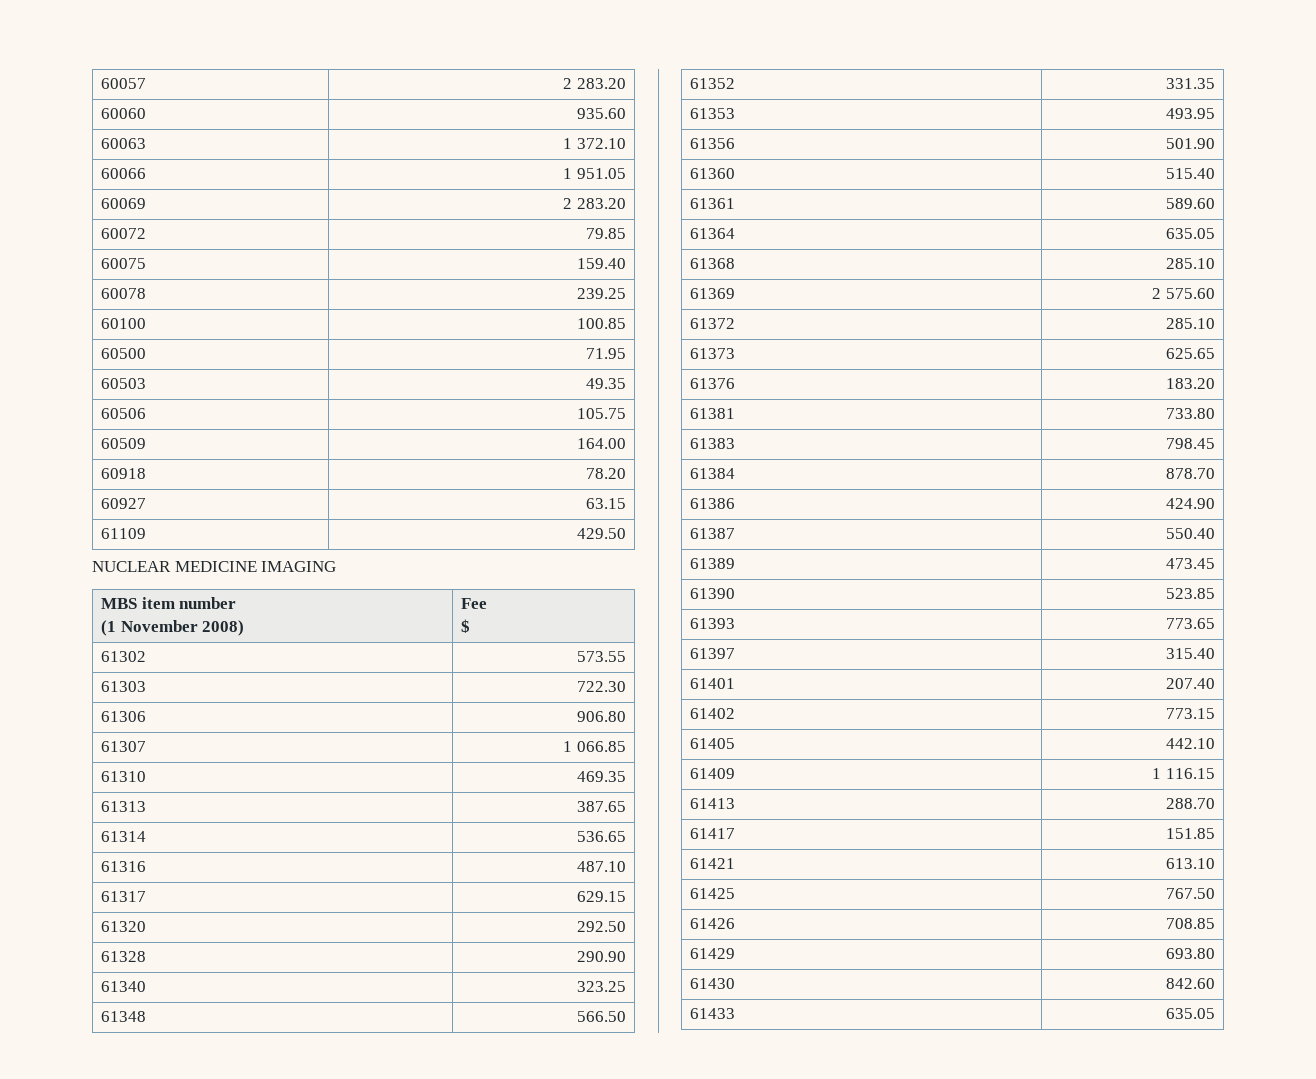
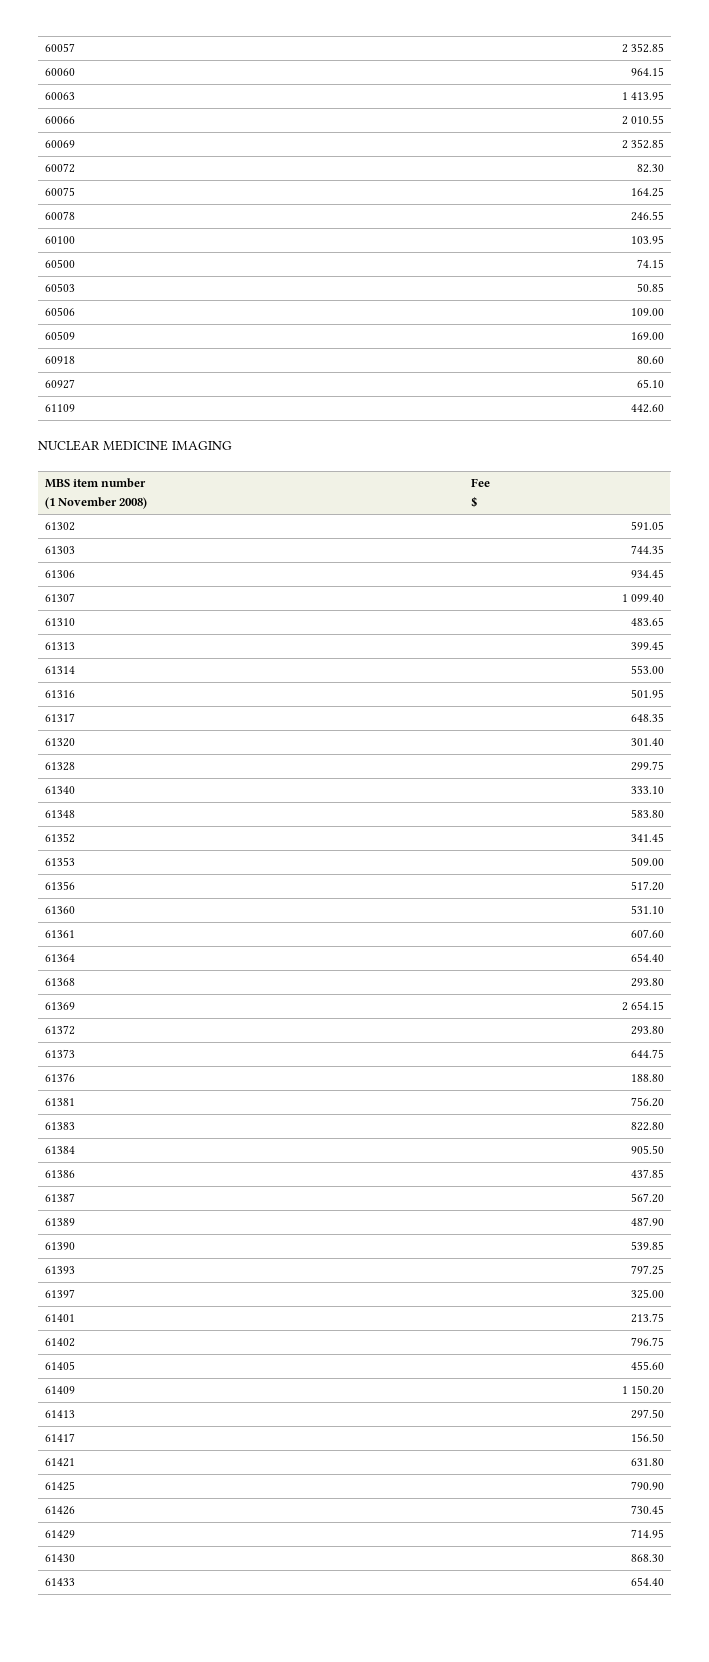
[576,78,626,89] 283.20 -> [631,43,665,53] 352.85
[576,108,626,119] 935.60 -> [631,67,665,76] 964.15
[576,138,626,149] 372.10 -> [631,91,665,100] 413.95
[563,168,626,179] 1 951.05 -> [622,115,665,125] 2 010.55
[576,198,626,209] 283.20 -> [631,139,665,149] 352.85
[585,228,626,239] 79.85 -> [637,164,665,173] 82.30
[576,258,626,269] 159.40 -> [631,187,665,197] 164.25
[576,288,626,299] 239.25 -> [631,211,665,221] 246.55
[576,318,626,329] 100.85 -> [631,235,665,244] 103.95
[585,348,626,359] 71.95 -> [637,259,665,268] 74.15
[585,378,626,389] 49.35 -> [637,283,665,292] 50.85
[576,408,626,419] 105.75 -> [631,308,665,316] 109.00
[576,438,626,449] 164.00 -> [631,332,665,340] 169.00
[585,468,626,479] 78.20 -> [637,356,665,364] 80.60
[585,498,626,509] 63.15 -> [637,379,665,388] 65.10
[576,528,626,539] 429.50 -> [631,404,665,413] 442.60
[576,651,626,662] 573.55 -> [631,521,665,530] 591.05
[576,681,626,692] 722.30 -> [631,545,665,554] 744.35
[576,711,626,722] 906.80 -> [631,569,665,578] 934.45
[576,741,626,752] 066.85 -> [631,594,665,602] 099.40
[576,771,626,782] 469.35 -> [631,617,665,626] 483.65
[576,801,626,812] 387.65 -> [631,641,665,650] 399.45
[576,831,626,842] 536.65 -> [631,665,665,674] 553.00
[576,861,626,872] 487.10 -> [631,689,665,698] 501.95
[576,891,626,902] 629.15 -> [631,713,665,722] 648.35
[576,921,626,932] 292.50 -> [631,738,665,746] 301.40
[576,951,626,962] 290.90 -> [631,761,665,771] 299.75
[576,981,626,992] 323.25 -> [631,786,665,794] 333.10
[576,1011,626,1022] 566.50 -> [631,809,665,818] 583.80
[1165,78,1215,89] 331.35 -> [631,833,665,842] 341.45
[1165,108,1215,119] 493.95 -> [631,857,665,866] 509.00
[1165,138,1215,149] 501.90 -> [631,881,665,891] 517.20
[1165,168,1215,179] 515.40 -> [631,905,665,914] 531.10
[1165,198,1215,209] 589.60 -> [631,929,665,938] 607.60
[1165,228,1215,239] 635.05 -> [631,953,665,962] 654.40
[1165,258,1215,269] 285.10 -> [631,978,665,987] 293.80
[1165,288,1215,299] 575.60 -> [631,1001,665,1010] 654.15
[1165,318,1215,329] 285.10 -> [631,1026,665,1035] 293.80
[1165,348,1215,359] 625.65 -> [631,1049,665,1058] 644.75
[1165,378,1215,389] 183.20 -> [631,1074,665,1082] 188.80
[1165,408,1215,419] 733.80 -> [631,1097,665,1107] 756.20
[1165,438,1215,449] 798.45 -> [631,1122,665,1131] 822.80
[1165,468,1215,479] 878.70 -> [631,1145,665,1154] 905.50
[1165,498,1215,509] 424.90 -> [631,1169,665,1178] 437.85
[1165,528,1215,539] 550.40 -> [631,1193,665,1203] 567.20
[1165,558,1215,569] 473.45 -> [631,1217,665,1226] 487.90
[1165,588,1215,599] 523.85 -> [631,1241,665,1250] 539.85
[1165,618,1215,629] 773.65 -> [631,1265,665,1275] 797.25
[1165,648,1215,659] 315.40 -> [631,1289,665,1299] 325.00
[1165,678,1215,689] 207.40 -> [631,1313,665,1323] 213.75
[1165,708,1215,719] 773.15 -> [631,1337,665,1346] 796.75
[1165,738,1215,749] 442.10 -> [631,1361,665,1370] 455.60
[1165,768,1215,779] 116.15 -> [631,1385,665,1395] 150.20
[1165,798,1215,809] 288.70 -> [631,1409,665,1419] 297.50
[1165,828,1215,839] 151.85 -> [631,1433,665,1442] 156.50
[1165,858,1215,869] 613.10 -> [631,1458,665,1466] 631.80
[1165,888,1215,899] 767.50 -> [631,1481,665,1490] 790.90
[1165,918,1215,929] 708.85 -> [631,1505,665,1514] 730.45
[1165,948,1215,959] 693.80 -> [631,1529,665,1538] 714.95
[1165,978,1215,989] 842.60 -> [631,1554,665,1562] 868.30
[1165,1008,1215,1019] 635.05 -> [631,1577,665,1586] 654.40

